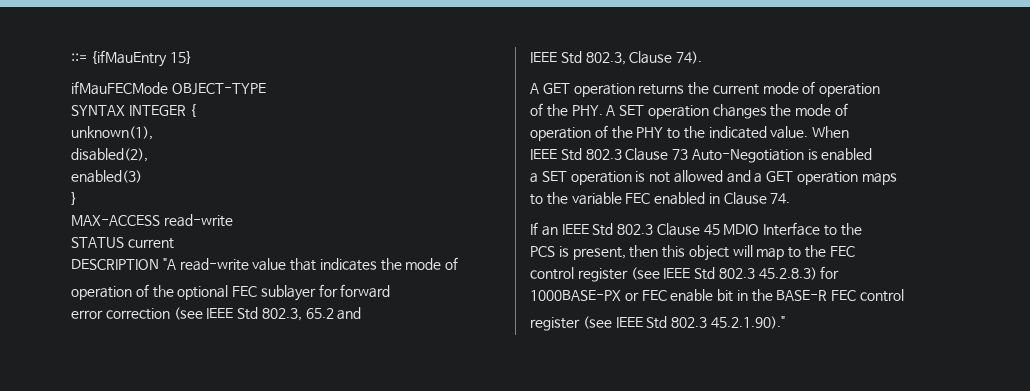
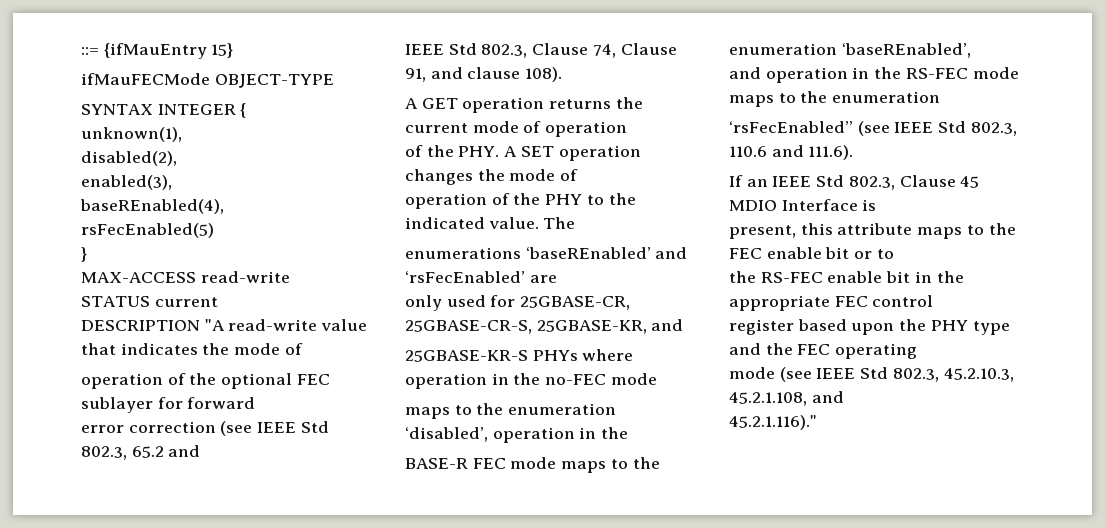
[71,170,142,183] enabled(3) -> [81,175,172,190] [80,199,224,214] [81,223,214,238] enabled(3), // baseREnabled(4), // rsFecEnabled(5)
[676,51,703,64] 74). -> [592,43,677,58] [405,67,563,82] 74, Clause 91, and clause 108).
[812,126,850,138] [530,148,873,163] [530,170,897,185] [530,192,791,205] When // IEEE Std 802.3 Clause 73 Auto-Negotiation is enabled // a SET operation is not allowed and a GET operation maps // to the variable FEC enabled in Clause 74. -> [543,217,576,229] [405,247,688,259] [405,271,557,283] [405,295,631,311] [405,319,684,334] [405,349,634,362] [405,373,657,389] [405,403,617,419] [405,427,629,443] [405,457,660,473] [729,43,971,58] [729,67,1019,83] [729,91,941,107] [729,121,1017,136] [729,145,854,160] The // enumerations ‘baseREnabled’ and ‘rsFecEnabled’ are // only used for 25GBASE-CR, 25GBASE-CR-S, 25GBASE-KR, and // 25GBASE-KR-S PHYs where operation in the no-FEC mode // maps to the enumeration ‘disabled’, operation in the // BASE-R FEC mode maps to the enumeration ‘baseREnabled’, // and operation in the RS-FEC mode maps to the enumeration // ‘rsFecEnabled’’ (see IEEE Std 802.3, 110.6 and 111.6).
[617,224,654,235] 802.3 -> [848,176,895,190] 802.3,
[824,223,862,236] [530,245,855,261] [530,266,840,282] [530,290,667,301] to the // PCS is present, then this object will map to the FEC // control register (see IEEE Std 802.3 45.2.8.3) for // 1000BASE-PX or FEC -> [862,199,877,211] [729,223,1016,239] [729,247,894,259] [729,271,823,283] is // present, this attribute maps to the FEC enable bit or to // the RS-FEC
[776,290,828,301] BASE-R -> [729,295,830,311] appropriate
[582,316,785,329] (see IEEE Std 802.3 45.2.1.90)." -> [797,319,1010,335] [729,343,918,359] [729,367,1014,382] [729,391,844,406] [729,415,817,430] based upon the PHY type and the FEC operating // mode (see IEEE Std 802.3, 45.2.10.3, 45.2.1.108, and // 45.2.1.116)."

